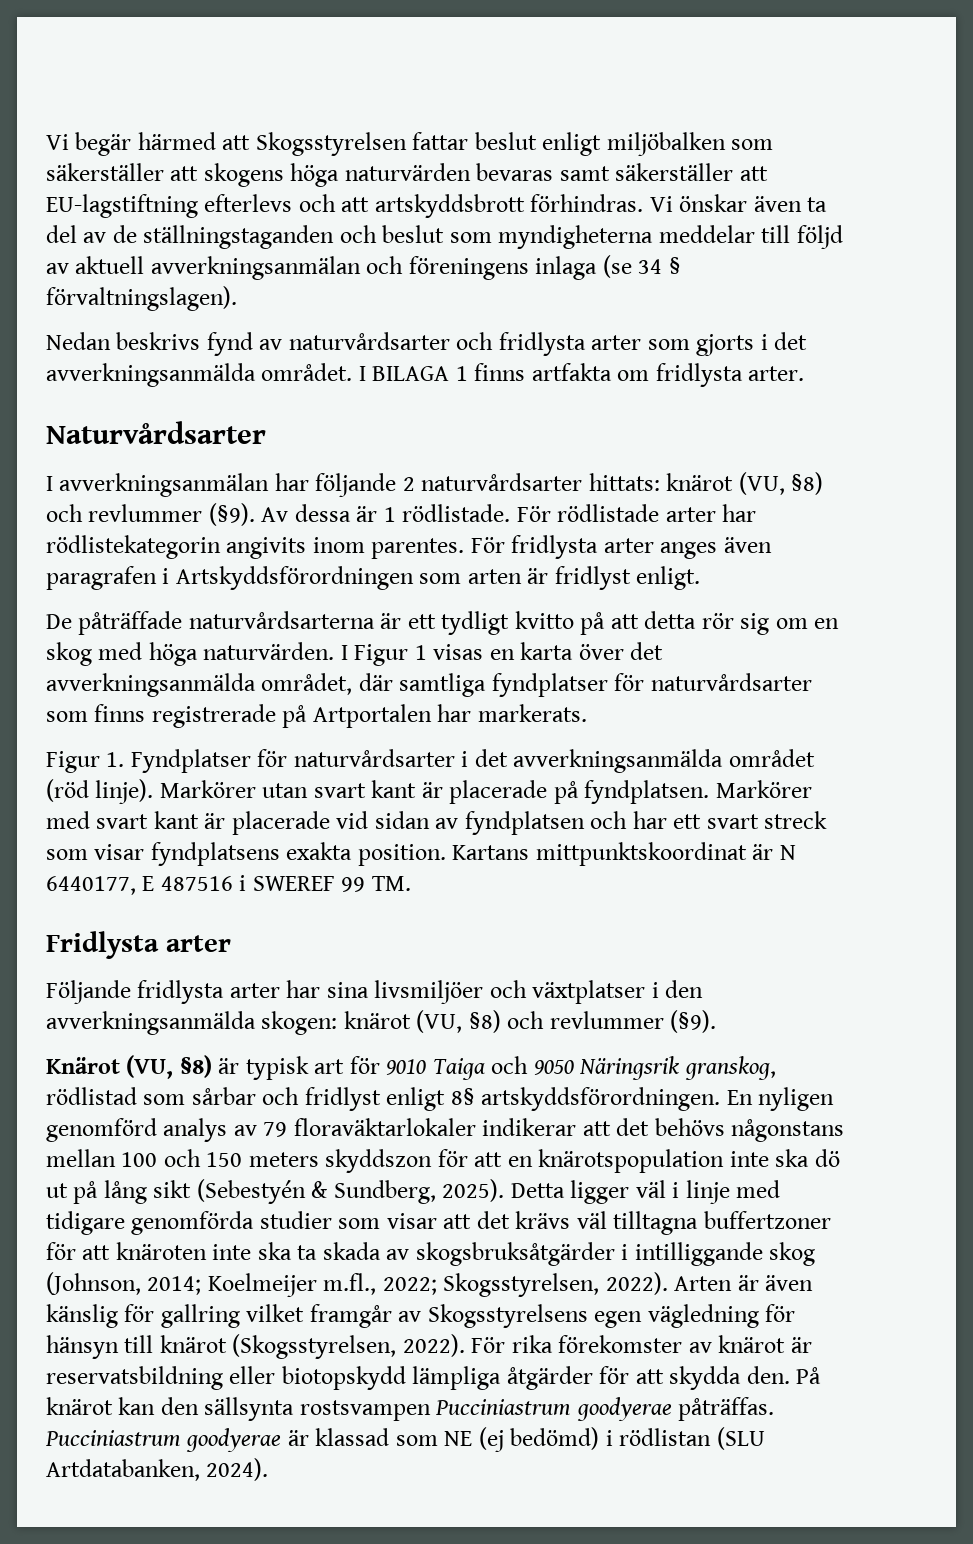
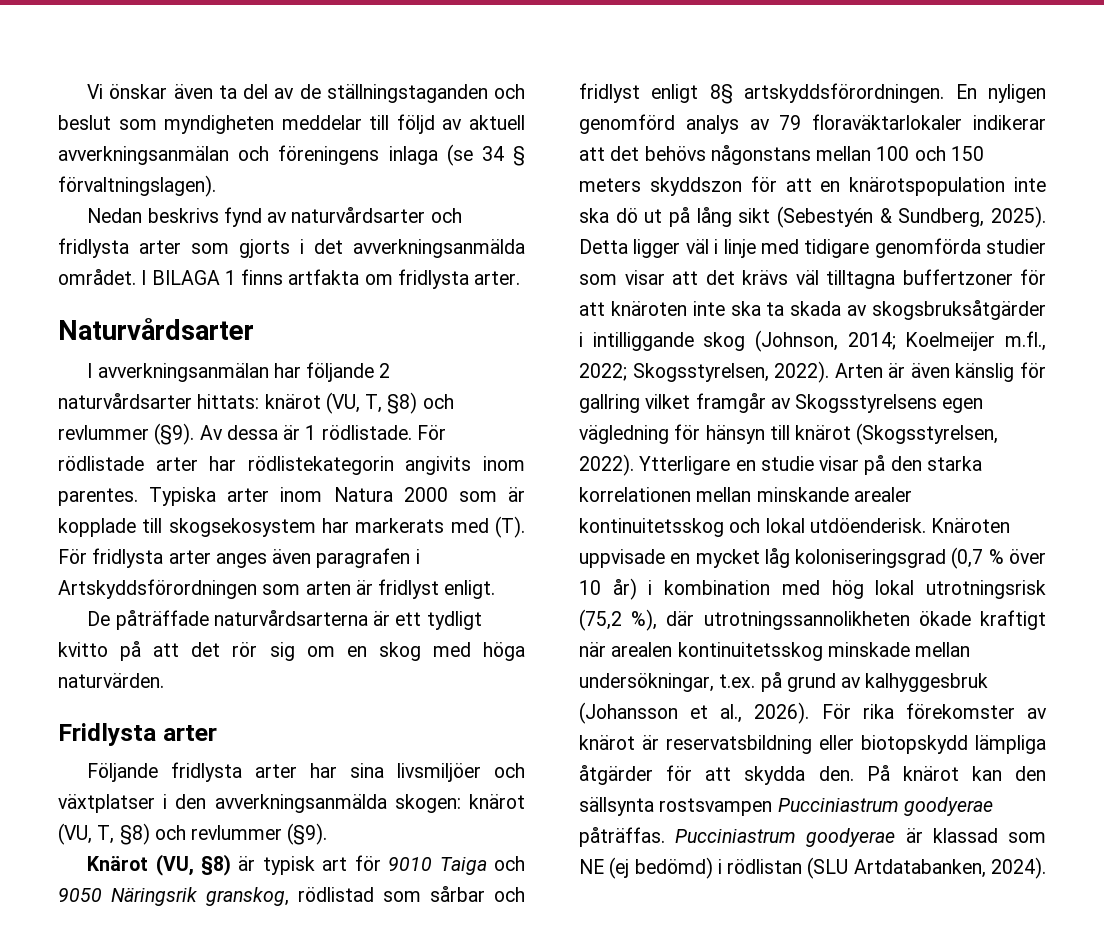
[46,132,774,156] [46,163,768,187] [46,194,673,218] Vi begär härmed att Skogsstyrelsen fattar beslut enligt miljöbalken som säkerställer att skogens höga naturvärden bevaras samt säkerställer att EU-lagstiftning efterlevs och att artskyddsbrott förhindras. Vi -> [87,84,104,99] Vi
[498,225,654,249] myndigheterna -> [164,115,275,134] myndigheten
(785, 483) none -> [365,394,383,413] T,
(465, 548) none -> [149,487,526,506] [58,516,525,538] Typiska arter inom Natura 2000 som är kopplade till skogsekosystem har markerats med (T).
[644,611,697,629] detta -> [191,642,221,657] det
[340,642,664,666] [46,673,812,697] [46,704,587,728] [46,749,815,773] [46,779,812,804] [46,811,828,835] [46,842,796,866] [46,875,411,895] I Figur 1 visas en karta över det avverkningsanmälda området, där samtliga fyndplatser för naturvårdsarter som finns registrerade på Artportalen har markerats. // Figur 1. Fyndplatser för naturvårdsarter i det avverkningsanmälda området (röd linje). Markörer utan svart kant är placerade på fyndplatsen. Markörer med svart kant är placerade vid sidan av fyndplatsen och har ett svart streck som visar fyndplatsens exakta position. Kartans mittpunktskoordinat är N 6440177, E 487516 i SWEREF 99 TM. -> (164, 680) none
(463, 1021) none -> [97,825,115,844] T,
(465, 1345) none -> [639,455,982,475] [579,487,912,502] [579,518,1011,537] [579,547,1046,569] [579,578,1046,600] [579,609,1046,631] [579,642,971,661] [579,672,989,692] [579,702,810,724] Ytterligare en studie visar på den starka korrelationen mellan minskande arealer kontinuitetsskog och lokal utdöenderisk. Knäroten uppvisade en mycket låg koloniseringsgrad (0,7 % över 10 år) i kombination med hög lokal utrotningsrisk (75,2 %), där utrotningssannolikheten ökade kraftigt när arealen kontinuitetsskog minskade mellan undersökningar, t.ex. på grund av kalhyggesbruk (Johansson et al., 2026).

